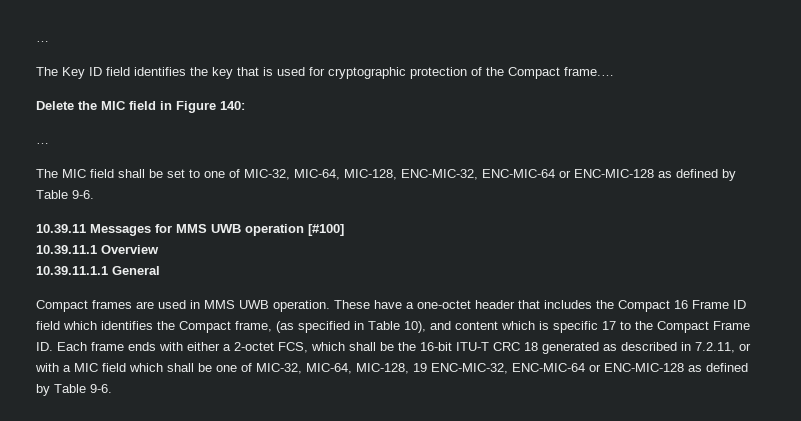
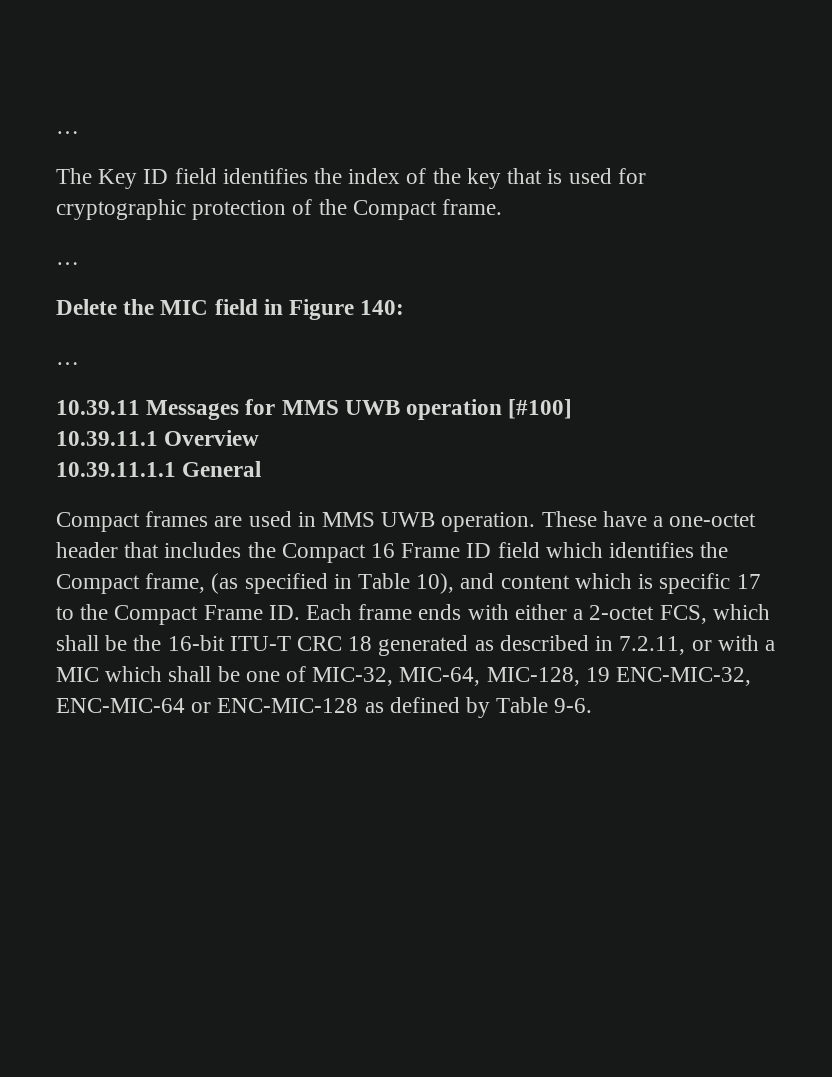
(208, 71) none -> [348,168,461,184] index of the
[564,67,614,76] frame.… -> [442,199,503,215] [56,262,79,265] frame. // …
[36,169,736,181] [36,190,94,199] // The MIC field shall be set to one of MIC-32, MIC-64, MIC-128, ENC-MIC-32, ENC-MIC-64 or ENC-MIC-128 as defined by Table 9-6. -> (79, 363) none
[102,363,126,372] field -> (99, 674) none

